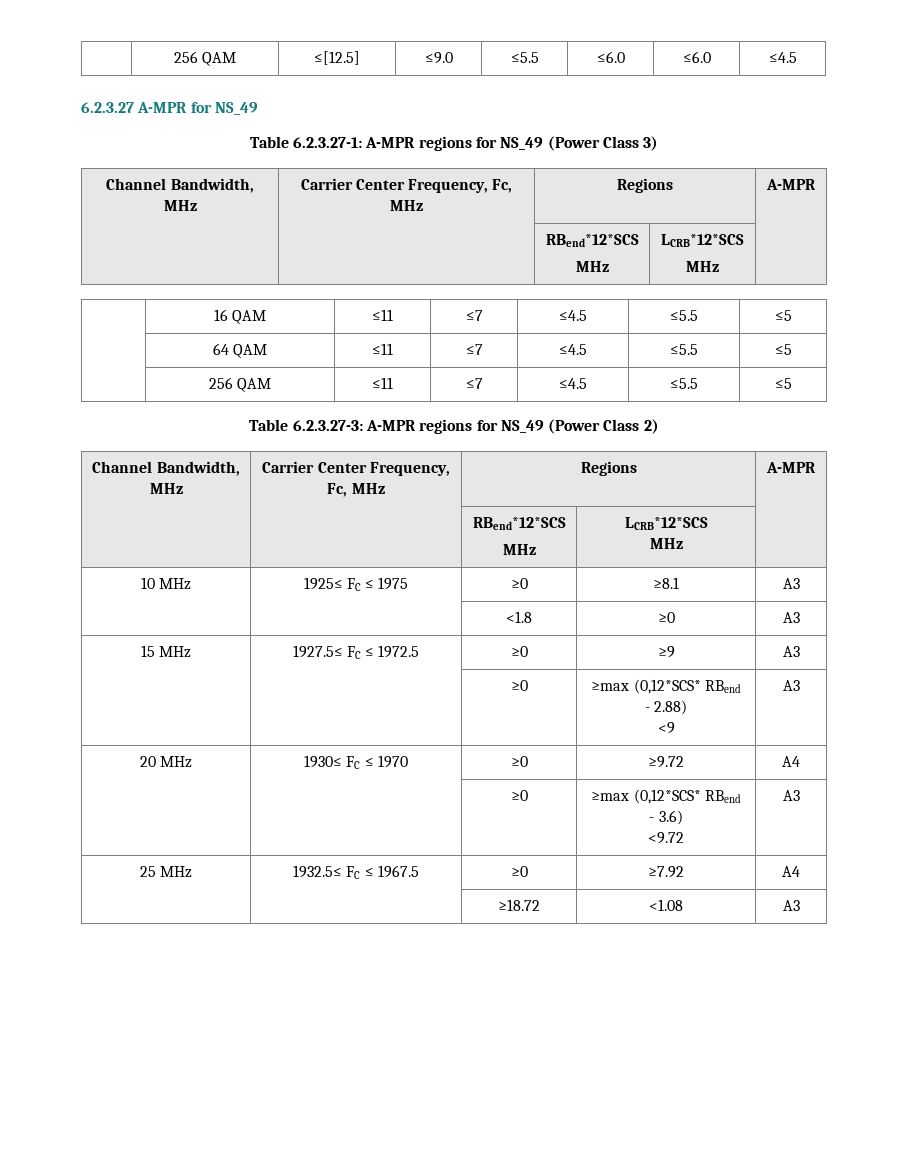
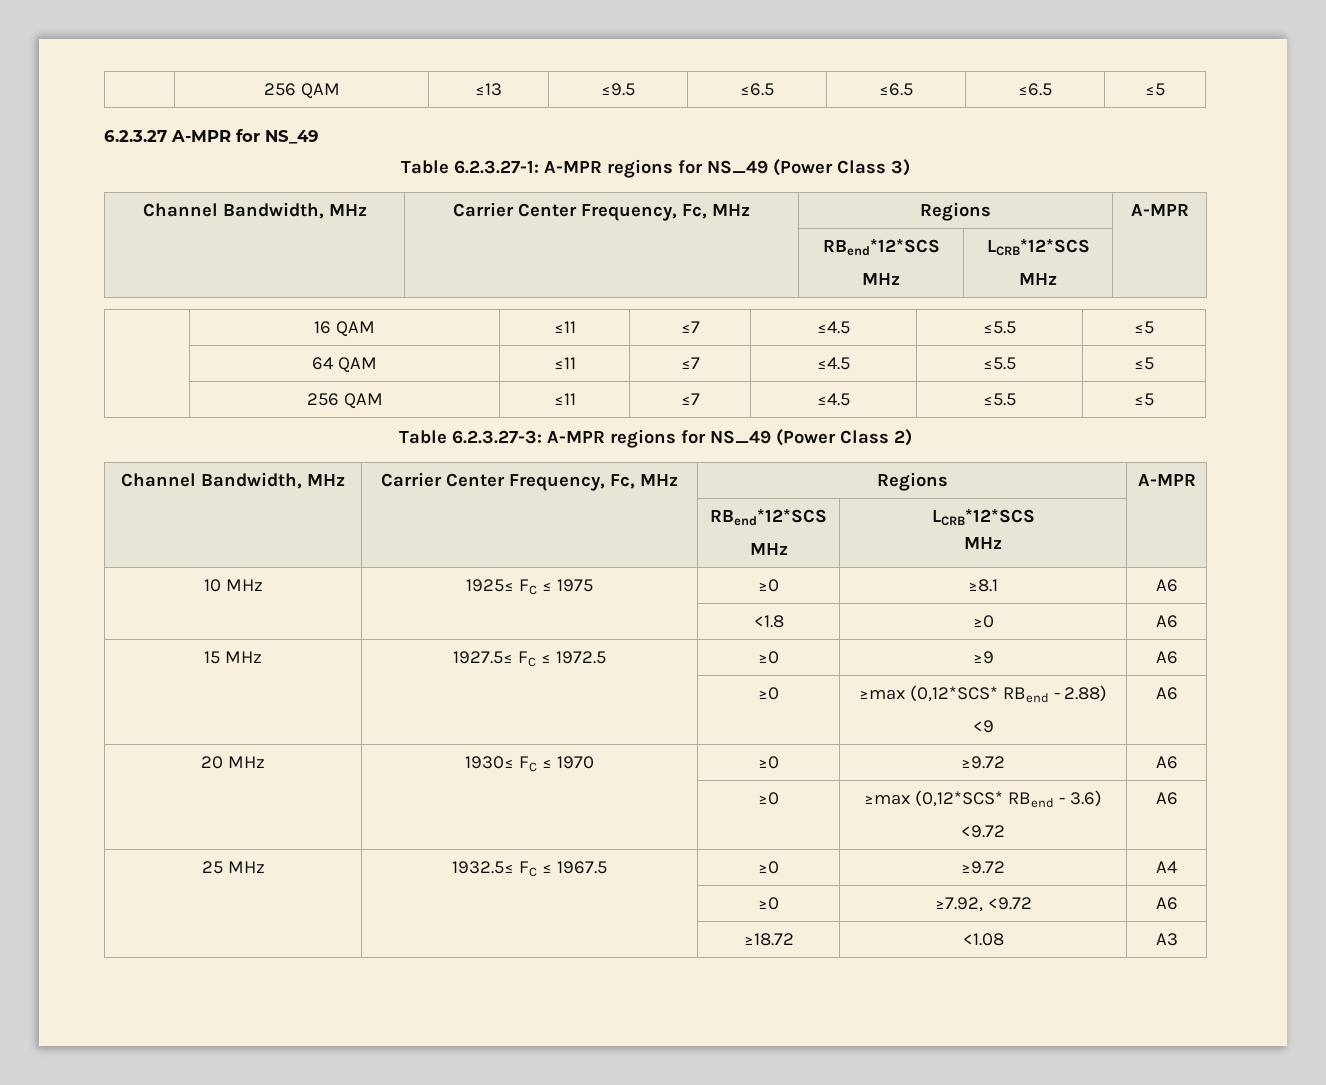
[173,51,237,66] [314,51,360,65] [424,52,453,64] [510,52,539,63] [596,51,625,63] [682,51,711,63] [768,52,797,63] | 256 QAM | ≤[12.5] | ≤9.0 | ≤5.5 | ≤6.0 | ≤6.0 | ≤4.5 -> [263,83,340,99] [475,83,502,96] [601,83,635,96] [740,83,774,96] [879,83,913,96] [1018,83,1052,96] [1145,83,1165,96] | 256 QAM | ≤13 | ≤9.5 | ≤6.5 | ≤6.5 | ≤6.5 | ≤5
[782,578,800,589] A3 -> [1155,579,1178,592] A6
[782,612,800,623] A3 -> [1155,615,1178,628] A6
[782,646,800,657] A3 -> [1155,651,1178,664] A6
[782,680,800,691] A3 -> [1155,687,1178,700] A6
[782,756,800,767] A4 -> [1155,756,1178,769] A6
[782,790,800,801] A3 -> [1155,792,1178,805] A6
[648,866,684,878] [782,866,800,877] ≥7.92 | A4 -> [961,861,1005,874] [1156,861,1177,873] [758,897,779,910] [934,897,1032,912] [1155,897,1178,910] ≥9.72 | A4 // | | ≥0 | ≥7.92, <9.72 | A6

